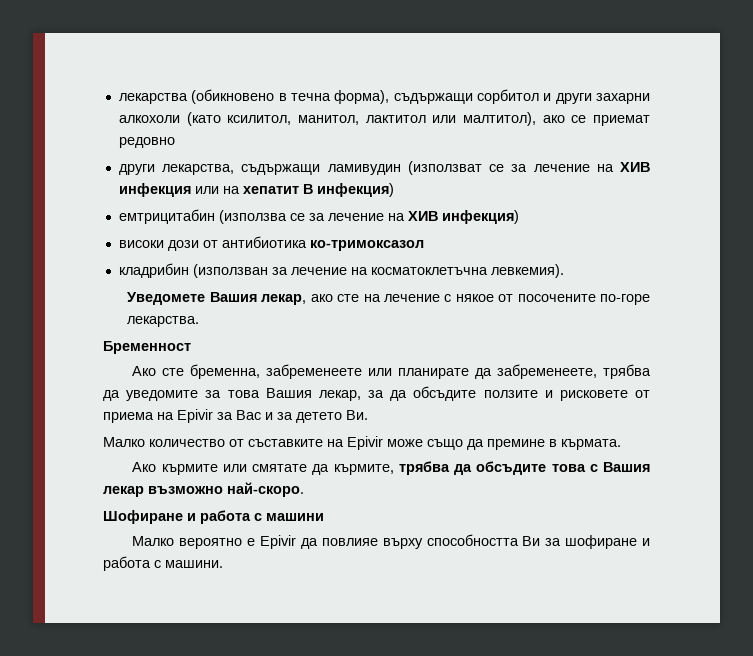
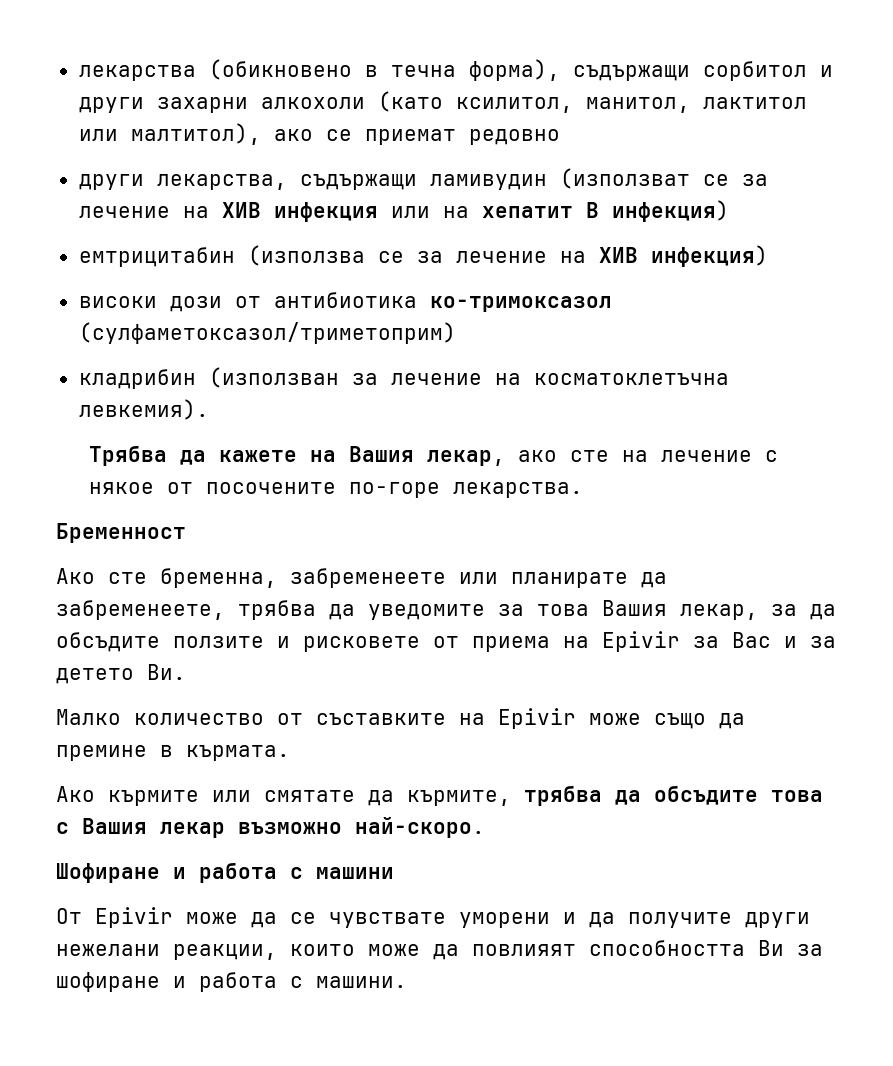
(424, 245) none -> [78,322,456,344] (сулфаметоксазол/триметоприм)
[127,292,206,305] Уведомете -> [89,445,337,466] Трябва да кажете на
[132,535,423,549] Малко вероятно е Epivir да повлияе върху -> [56,907,810,928] [56,944,576,960] От Epivir може да се чувствате уморени и да получите други нежелани реакции, които може да повлияят

